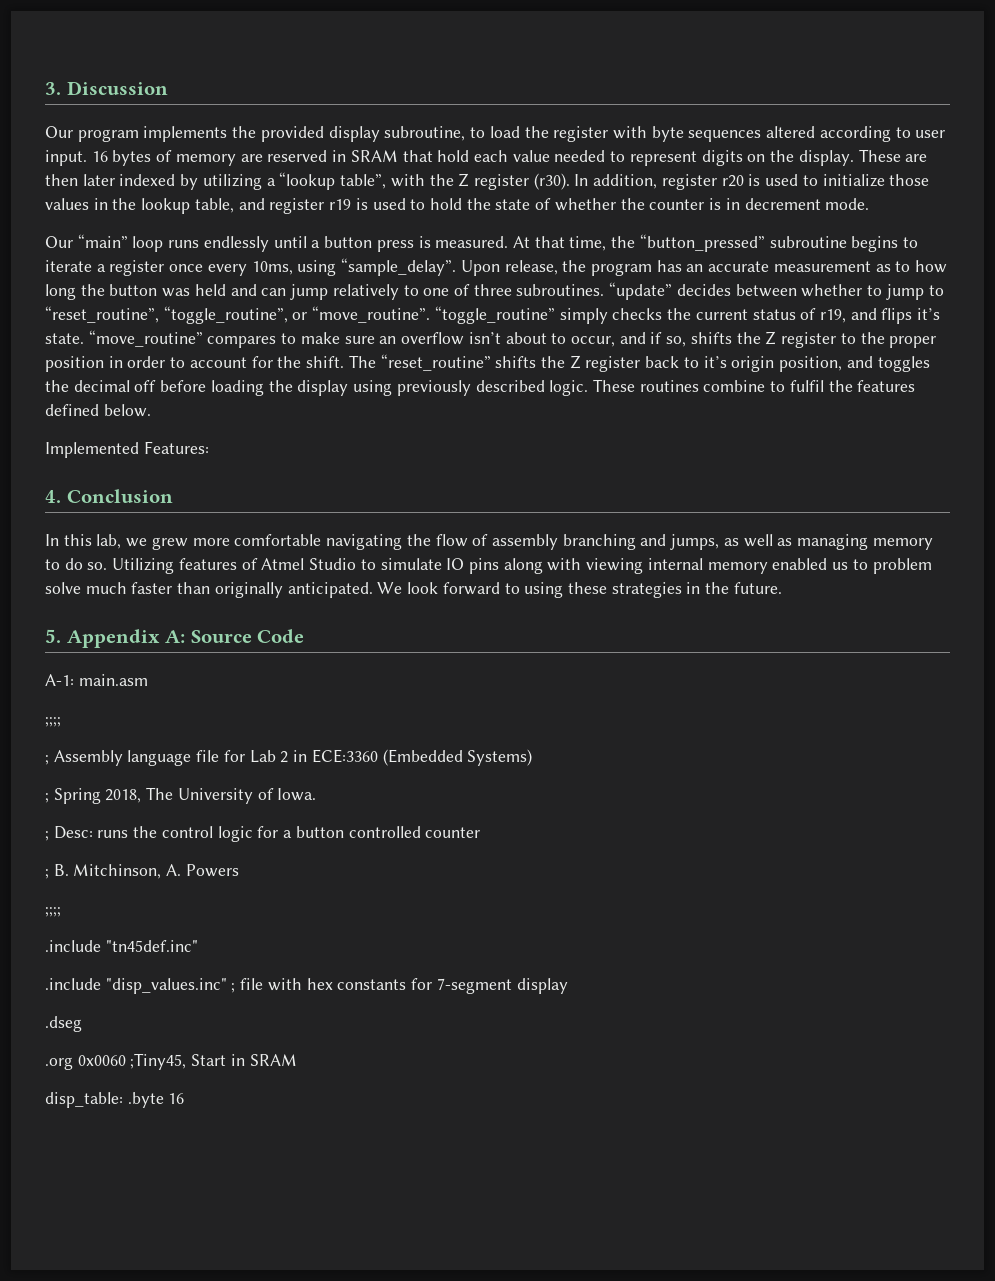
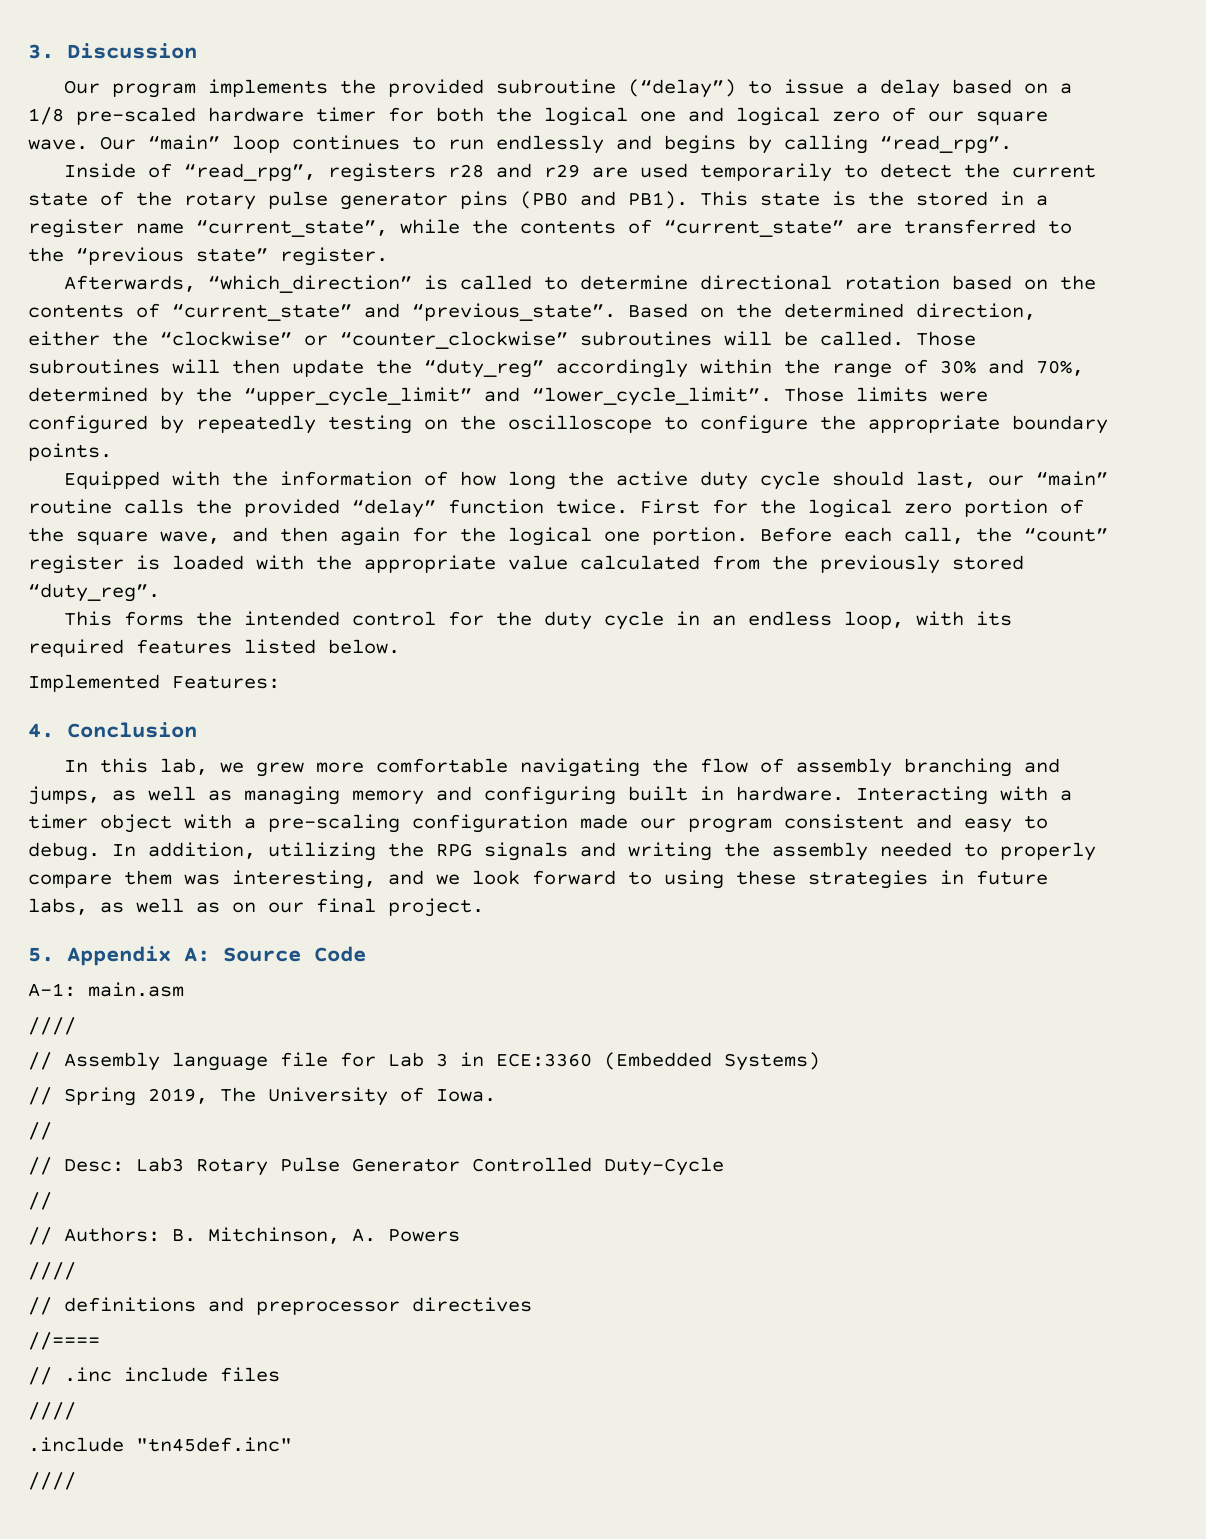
[328,126,946,142] [45,149,928,166] [45,172,930,190] [45,198,870,214] [45,234,919,252] [45,258,948,276] [45,282,944,300] [45,306,941,324] [45,330,937,348] [45,354,930,372] [45,379,916,396] [45,404,99,416] display subroutine, to load the register with byte sequences altered according to user input. 16 bytes of memory are reserved in SRAM that hold each value needed to represent digits on the display. These are then later indexed by utilizing a “lookup table”, with the Z register (r30). In addition, register r20 is used to initialize those values in the lookup table, and register r19 is used to hold the state of whether the counter is in decrement mode. // Our “main” loop runs endlessly until a button press is measured. At that time, the “button_pressed” subroutine begins to iterate a register once every 10ms, using “sample_delay”. Upon release, the program has an accurate measurement as to how long the button was held and can jump relatively to one of three subroutines. “update” decides between whether to jump to “reset_routine”, “toggle_routine”, or “move_routine”. “toggle_routine” simply checks the current status of r19, and flips it’s state. “move_routine” compares to make sure an overflow isn’t about to occur, and if so, shifts the Z register to the proper position in order to account for the shift. The “reset_routine” shifts the Z register back to it’s origin position, and toggles the decimal off before loading the display using previously described logic. These routines combine to fulfil the features defined -> [495,79,1072,98] [28,107,1048,126] [28,135,1012,154] [63,163,1096,182] [28,191,1048,210] [28,219,1072,238] [28,247,388,266] [63,275,1096,293] [28,303,1036,321] [28,331,976,349] [28,359,1084,378] [28,387,988,406] [28,415,1108,434] [28,443,112,461] [63,471,1108,490] [28,499,1084,518] [28,527,1108,546] [28,555,1024,574] [28,583,160,602] [63,611,1012,630] [28,639,316,657] subroutine (“delay”) to issue a delay based on a 1/8 pre-scaled hardware timer for both the logical one and logical zero of our square wave. Our “main” loop continues to run endlessly and begins by calling “read_rpg”. // Inside of “read_rpg”, registers r28 and r29 are used temporarily to detect the current state of the rotary pulse generator pins (PB0 and PB1). This state is the stored in a register name “current_state”, while the contents of “current_state” are transferred to the “previous state” register. // Afterwards, “which_direction” is called to determine directional rotation based on the contents of “current_state” and “previous_state”. Based on the determined direction, either the “clockwise” or “counter_clockwise” subroutines will be called. Those subroutines will then update the “duty_reg” accordingly within the range of 30% and 70%, determined by the “upper_cycle_limit” and “lower_cycle_limit”. Those limits were configured by repeatedly testing on the oscilloscope to configure the appropriate boundary points. // Equipped with the information of how long the active duty cycle should last, our “main” routine calls the provided “delay” function twice. First for the logical zero portion of the square wave, and then again for the logical one portion. Before each call, the “count” register is loaded with the appropriate value calculated from the previously stored “duty_reg”. // This forms the intended control for the duty cycle in an endless loop, with its required features listed
[45,558,932,574] [45,582,403,598] to do so. Utilizing features of Atmel Studio to simulate IO pins along with viewing internal memory enabled us to problem solve much faster than originally anticipated. We -> [436,786,1072,805] [28,814,1048,833] [28,842,1096,861] [28,870,460,889] and configuring built in hardware. Interacting with a timer object with a pre-scaling configuration made our program consistent and easy to debug. In addition, utilizing the RPG signals and writing the assembly needed to properly compare them was interesting, and we
[705,582,782,594] the future. -> [976,870,1048,885] [28,898,484,917] future labs, as well as on our final project.
[45,717,61,727] [45,755,49,765] ;;;; // ; -> [28,1017,76,1035] [28,1052,52,1070] //// // //
[280,751,289,763] 2 -> [436,1053,448,1067] 3
[45,788,142,804] ; Spring 2018, -> [28,1087,208,1106] // Spring 2019,
[45,826,481,842] [45,864,239,879] [45,907,61,917] [45,940,198,952] [45,978,568,994] [45,1016,82,1032] [45,1053,297,1070] [45,1092,185,1108] ; Desc: runs the control logic for a button controlled counter // ; B. Mitchinson, A. Powers // ;;;; // .include "tn45def.inc" // .include "disp_values.inc" ; file with hex constants for 7-segment display // .dseg // .org 0x0060 ;Tiny45, Start in SRAM // disp_table: .byte 16 -> [28,1122,52,1140] [28,1157,724,1176] [28,1192,52,1210] [28,1227,460,1245] [28,1262,76,1280] [28,1297,532,1315] [28,1332,100,1350] [28,1367,280,1385] [28,1402,76,1420] [28,1437,292,1452] [28,1472,76,1490] // // // Desc: Lab3 Rotary Pulse Generator Controlled Duty-Cycle // // // // Authors: B. Mitchinson, A. Powers // //// // // definitions and preprocessor directives // //==== // // .inc include files // //// // .include "tn45def.inc" // ////

